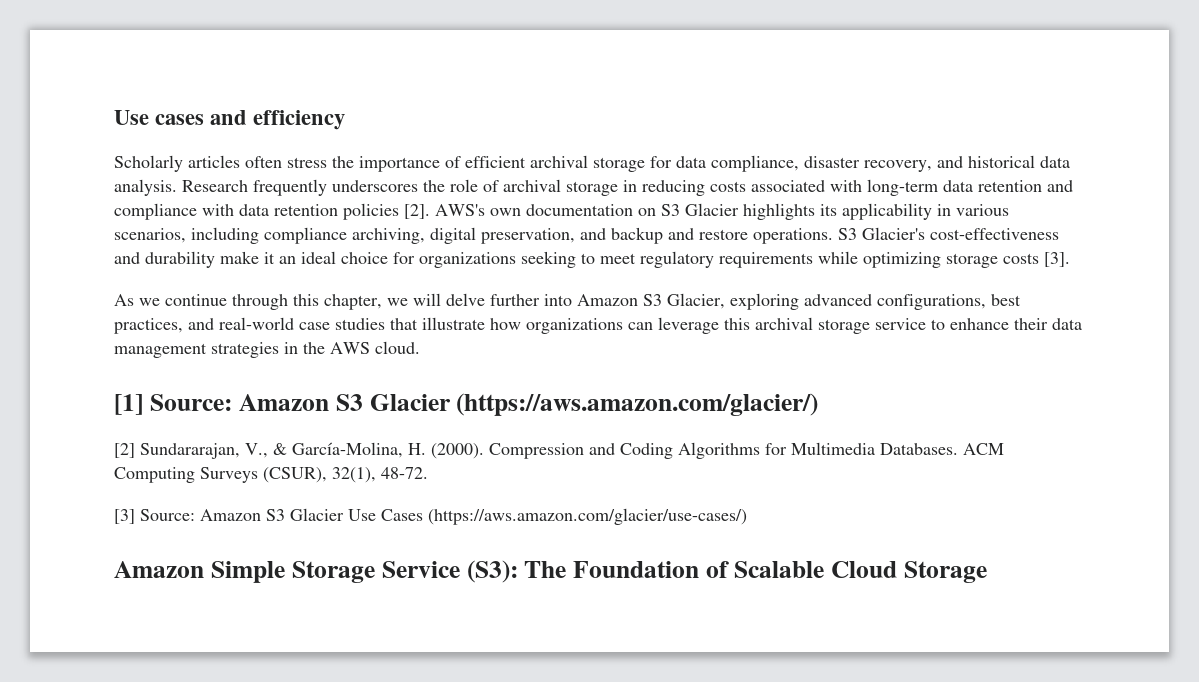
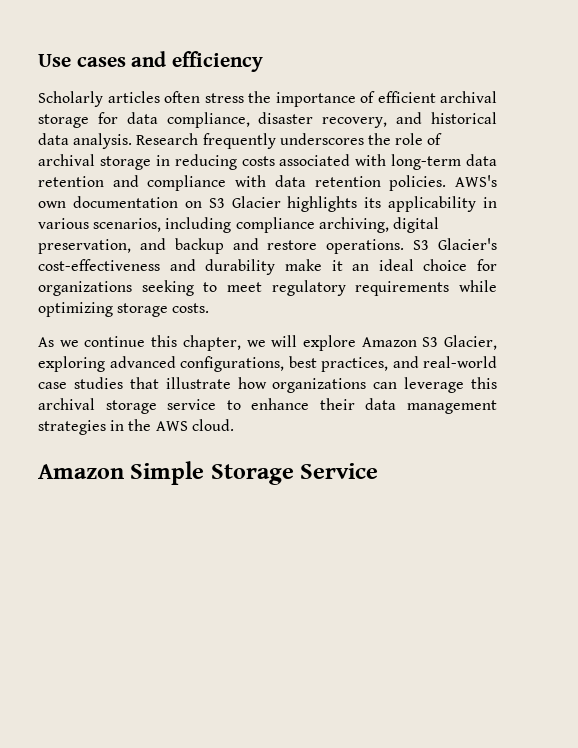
[343,203,430,220] policies [2]. -> [389,175,447,191] policies.
[1003,252,1070,267] costs [3]. -> [172,303,210,313] costs.
[232,294,288,310] through -> (146, 341) none
[446,293,572,306] delve further into -> [302,335,356,351] explore
[114,393,819,416] [114,442,1004,459] [114,467,428,483] [114,508,747,525] [114,560,987,583] [1] Source: Amazon S3 Glacier (https://aws.amazon.com/glacier/) // [2] Sundararajan, V., & García-Molina, H. (2000). Compression and Coding Algorithms for Multimedia Databases. ACM Computing Surveys (CSUR), 32(1), 48-72. // [3] Source: Amazon S3 Glacier Use Cases (https://aws.amazon.com/glacier/use-cases/) // Amazon Simple Storage Service (S3): The Foundation of Scalable Cloud Storage -> [38,461,379,485] Amazon Simple Storage Service

